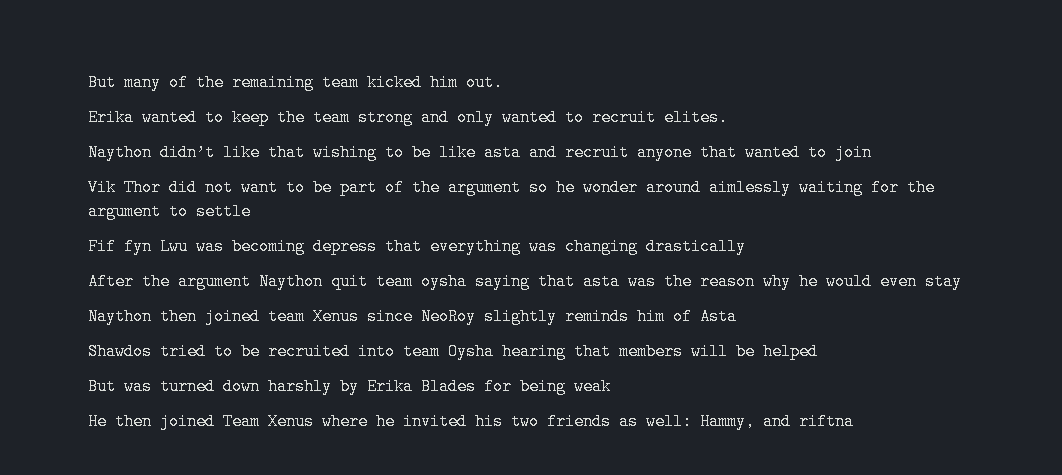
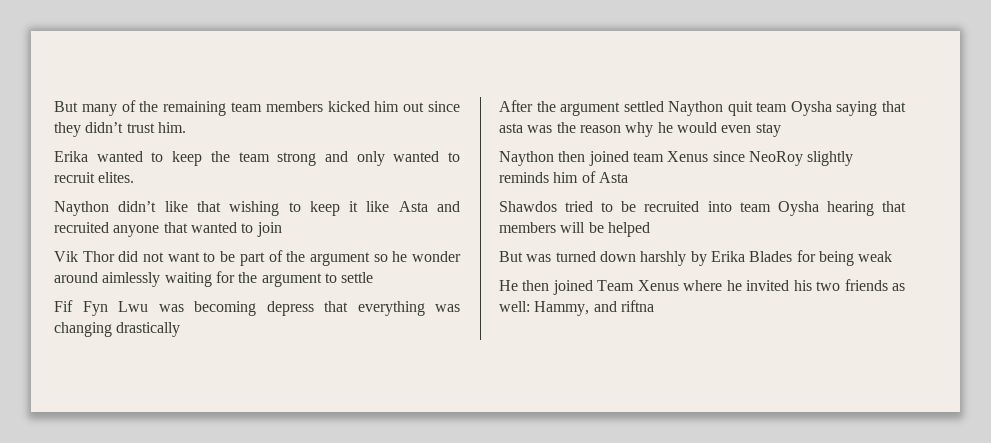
(359, 82) none -> [265,101,323,112] members
[466,74,503,91] out. -> [403,101,461,112] [54,122,186,137] out since they didn’t trust him.
[412,144,629,161] be like asta and recruit -> [309,201,461,216] [54,222,109,233] keep it like Asta and recruited
[124,238,152,255] fyn -> [82,301,108,316] Fyn
(251, 281) none -> [623,101,664,112] settled
[421,273,467,290] oysha -> [790,101,832,116] Oysha

